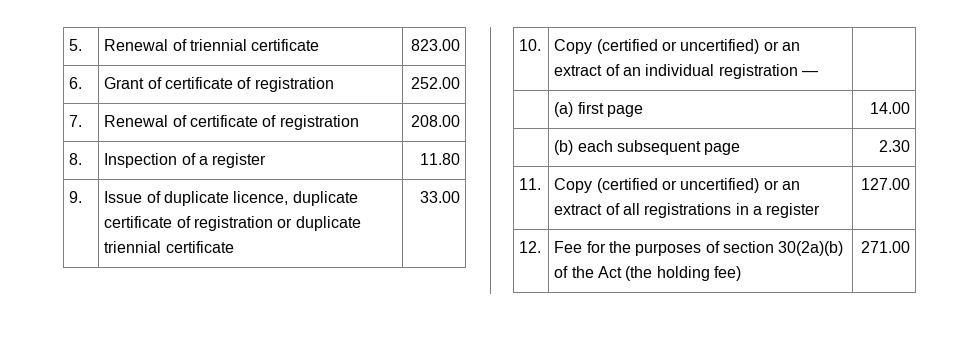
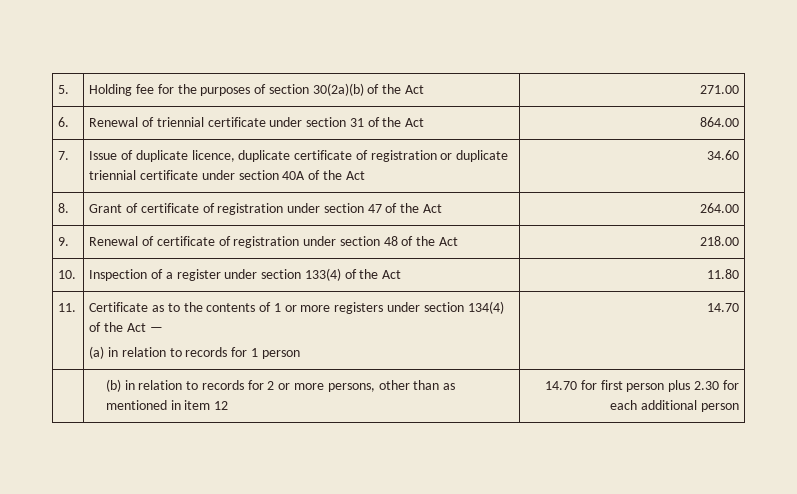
[104,39,320,51] [410,39,460,51] [69,77,83,89] [104,77,334,92] [410,77,460,89] [69,115,83,127] [104,115,359,130] [410,115,460,127] [69,153,83,165] [104,153,267,168] [419,153,460,165] [69,191,83,203] Renewal of triennial certificate | 823.00 // 6. | Grant of certificate of registration | 252.00 // 7. | Renewal of certificate of registration | 208.00 // 8. | Inspection of a register | 11.80 // 9. -> [89,83,425,96] [699,85,739,94] [58,117,70,127] [89,117,425,127] [699,117,739,127] [58,151,70,160] Holding fee for the purposes of section 30(2a)(b) of the Act | 271.00 // 6. | Renewal of triennial certificate under section 31 of the Act | 864.00 // 7.
[419,191,460,203] [519,39,542,51] [554,39,801,54] [554,64,819,79] [554,102,644,117] [869,102,910,114] [554,140,741,155] [878,140,910,152] [519,178,542,190] [554,178,801,193] [554,203,821,218] [860,178,910,190] [519,241,542,253] [554,241,844,256] [554,266,742,281] [860,241,910,253] | 33.00 // 10. | Copy (certified or uncertified) or an extract of an individual registration — | // | (a) first page | 14.00 // | (b) each subsequent page | 2.30 // 11. | Copy (certified or uncertified) or an extract of all registrations in a register | 127.00 // 12. | Fee for the purposes of section 30(2a)(b) of the Act (the holding fee) | 271.00 -> [201,170,365,180] [706,150,739,160] [58,203,70,213] [89,203,443,215] [699,203,739,213] [58,237,70,246] [89,236,459,248] [699,236,739,246] [58,270,77,279] [89,268,402,281] [706,269,739,279] [58,303,77,312] [89,301,504,314] [89,322,163,332] [89,346,300,359] [706,303,739,312] [105,379,456,392] [105,400,229,410] [545,380,739,392] [610,400,739,412] under section 40A of the Act | 34.60 // 8. | Grant of certificate of registration under section 47 of the Act | 264.00 // 9. | Renewal of certificate of registration under section 48 of the Act | 218.00 // 10. | Inspection of a register under section 133(4) of the Act | 11.80 // 11. | Certificate as to the contents of 1 or more registers under section 134(4) of the Act — // (a) in relation to records for 1 person | 14.70 // | (b) in relation to records for 2 or more persons, other than as mentioned in item 12 | 14.70 for first person plus 2.30 for each additional person

